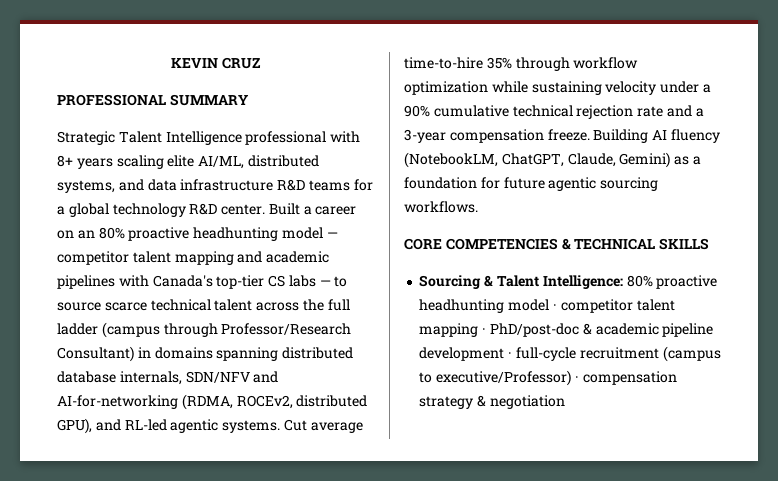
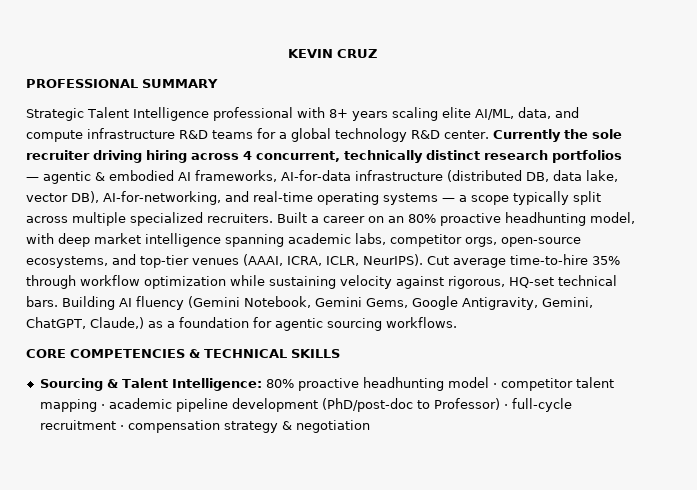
[247,155,319,167] [57,179,177,193] distributed systems, and data -> [517,107,579,119] [26,130,83,142] data, and compute
(266, 209) none -> [492,129,622,142] [26,150,622,163] [26,170,618,184] [26,191,601,205] [26,212,273,226] Currently the sole recruiter driving hiring across 4 concurrent, technically distinct research portfolios — agentic & embodied AI frameworks, AI-for-data infrastructure (distributed DB, data lake, vector DB), AI-for-networking, and real-time operating systems — a scope typically split across multiple specialized recruiters.
[281,227,338,239] [57,251,330,265] [57,275,348,289] [57,299,350,311] [57,322,352,338] [57,346,354,362] [57,371,279,385] [57,394,368,410] [57,418,281,434] model — competitor talent mapping and academic pipelines with Canada's top-tier CS labs — to source scarce technical talent across the full ladder (campus through Professor/Research Consultant) in domains spanning distributed database internals, SDN/NFV and AI-for-networking (RDMA, ROCEv2, distributed GPU), and RL-led agentic systems. -> [590,212,635,224] [26,233,581,247] [26,254,423,268] model, with deep market intelligence spanning academic labs, competitor orgs, open-source ecosystems, and top-tier venues (AAAI, ICRA, ICLR, NeurIPS).
[660,81,711,93] [404,105,704,119] [404,129,720,143] [404,152,671,168] under a 90% cumulative technical rejection rate and a 3-year compensation freeze. Building AI fluency (NotebookLM, ChatGPT, Claude, Gemini) -> [396,275,617,289] [26,296,593,310] [26,317,144,329] against rigorous, HQ-set technical bars. Building AI fluency (Gemini Notebook, Gemini Gems, Google Antigravity, Gemini, ChatGPT, Claude,)
[503,177,545,189] future -> (272, 322) none
[489,323,592,337] PhD/post-doc & -> (105, 406) none
[508,346,721,362] [419,370,572,386] · full-cycle recruitment (campus to executive/Professor) -> [321,398,572,412] [39,420,116,430] (PhD/post-doc to Professor) · full-cycle recruitment

